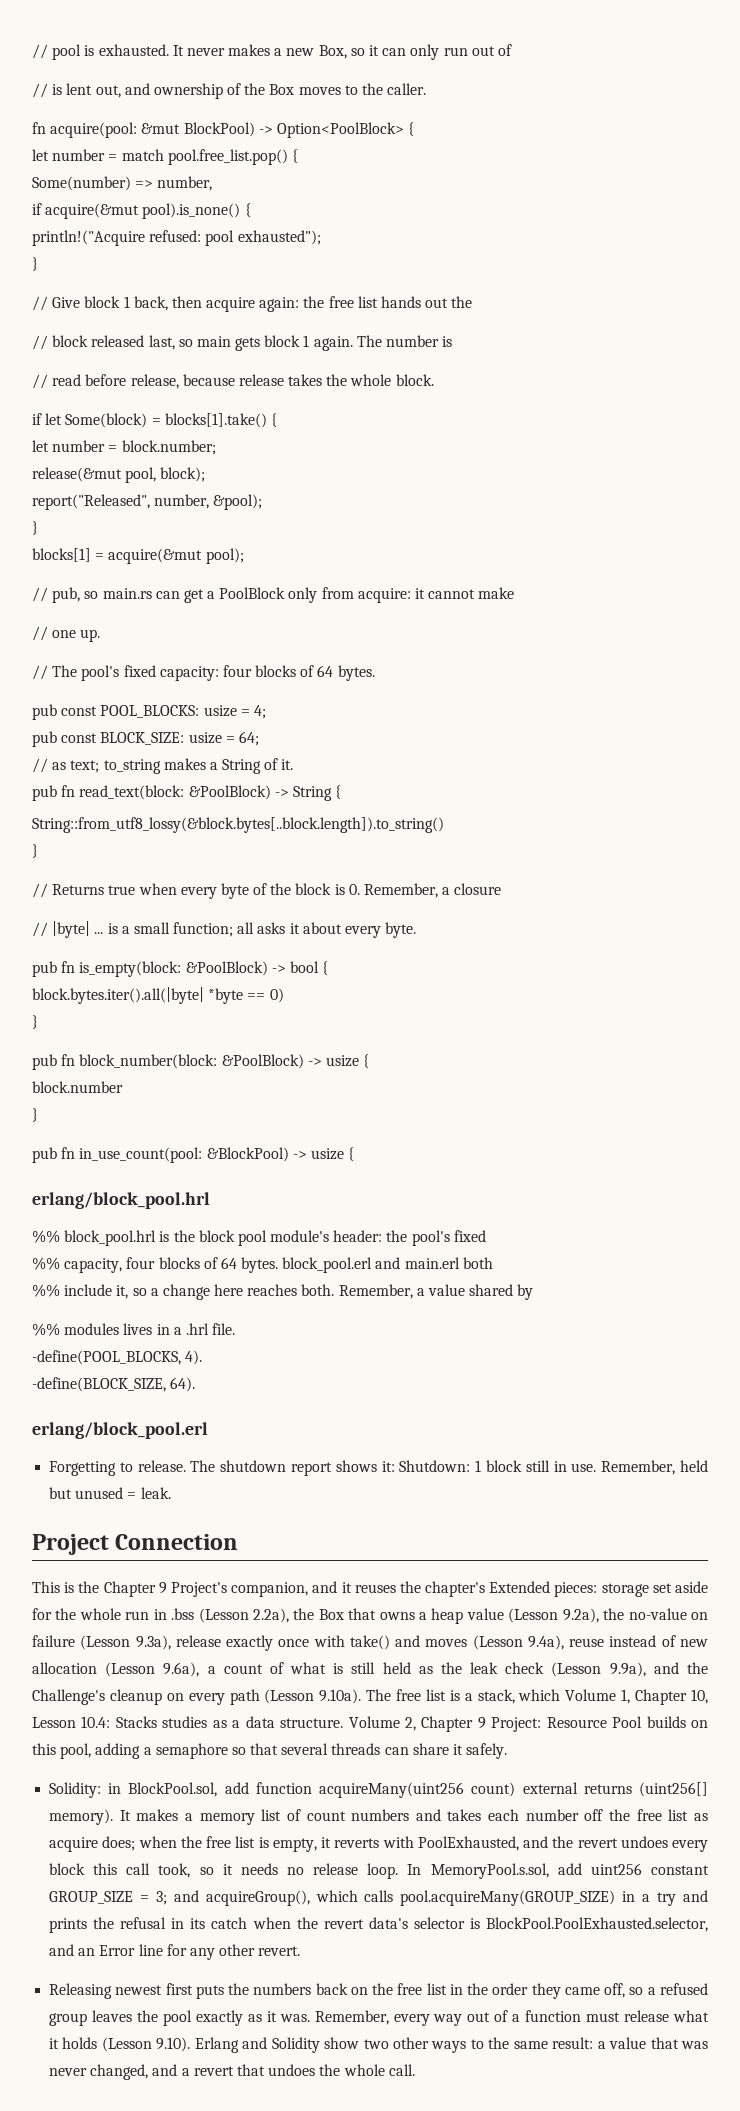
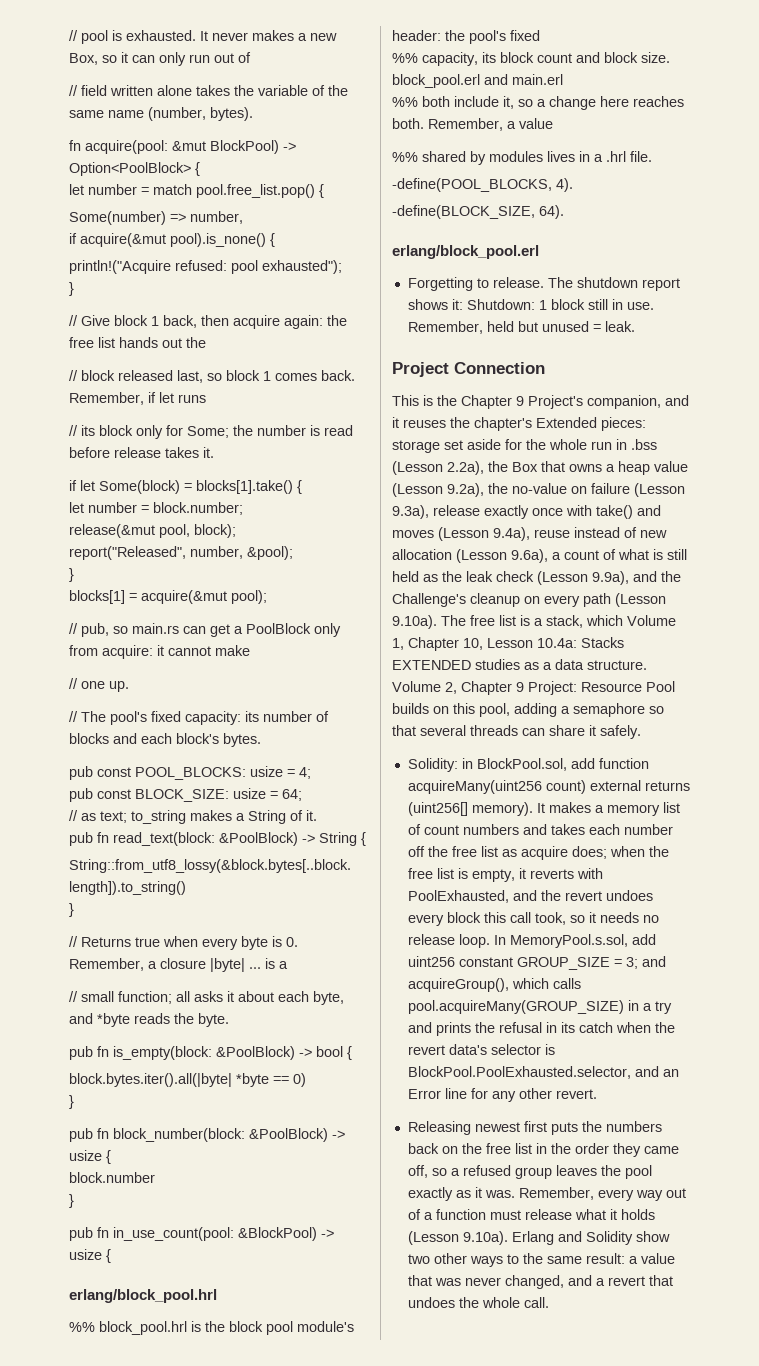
[52,83,427,99] is lent out, and ownership of the Box moves to the caller. -> [81,85,348,96] [69,107,253,121] field written alone takes the variable of the same name (number, bytes).
[196,335,382,351] main gets block 1 again. The -> [226,370,355,381] [69,392,206,405] [69,425,253,439] block 1 comes back. Remember, if let runs // // its block only for Some; the
[32,374,48,389] // // -> (320, 430) none
[130,374,434,389] release, because release takes the whole block. -> [114,447,214,458] release takes it.
[222,665,334,677] four blocks of 64 -> [245,711,329,722] [69,733,219,744] its number of blocks and each block's
[253,883,332,895] of the block -> (268, 943) none
[32,922,48,937] // // -> (206, 963) none
(130, 930) none -> [69,991,78,1002] // //
[345,926,382,938] every -> [278,991,344,1005] [69,1013,194,1027] each byte, and *byte reads the
[126,1257,279,1273] four blocks of 64 bytes. -> [482,52,670,63] its block count and block size.
[462,1257,493,1269] [32,1284,60,1297] both // %% -> [392,96,450,107] // %% both
(466, 1290) none -> [392,152,418,162] // %%
[32,1323,60,1336] // %% -> (486, 158) none
[81,1716,157,1728] 10.4: Stacks -> [537,637,624,648] [392,660,471,670] 10.4a: Stacks EXTENDED
[156,2037,191,2052] 9.10). -> [462,1231,508,1245] 9.10a).

